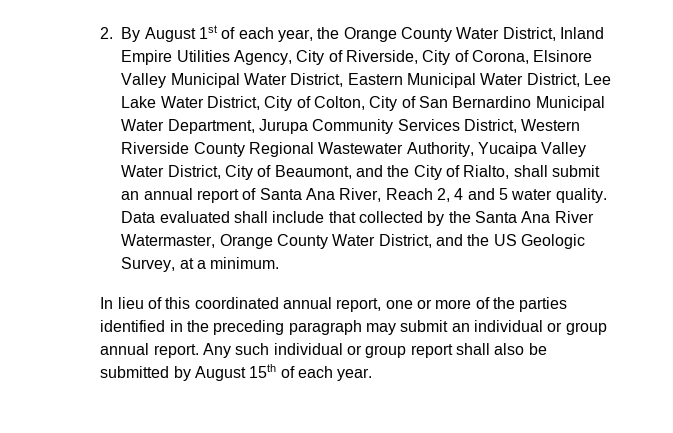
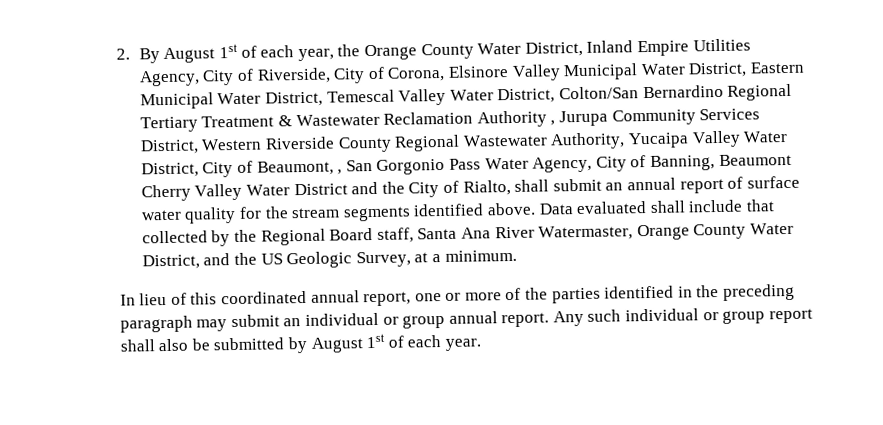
[583,73,611,85] [121,96,605,111] [121,119,255,134] Lee Lake Water District, City of Colton, City of San Bernardino Municipal Water Department, -> [326,83,793,106] [139,110,556,133] Temescal Valley Water District, Colton/San Bernardino Regional Tertiary Treatment & Wastewater Reclamation Authority ,
(352, 172) none -> [337,153,792,175] [140,183,348,202] , San Gorgonio Pass Water Agency, City of Banning, Beaumont Cherry Valley Water District
[259,188,607,203] Santa Ana River, Reach 2, 4 and 5 water quality. -> [746,175,800,189] [140,202,536,224] surface water quality for the stream segments identified above.
(471, 217) none -> [260,227,414,246] Regional Board staff,
[249,364,277,378] 15th -> [366,333,386,349] 1st

